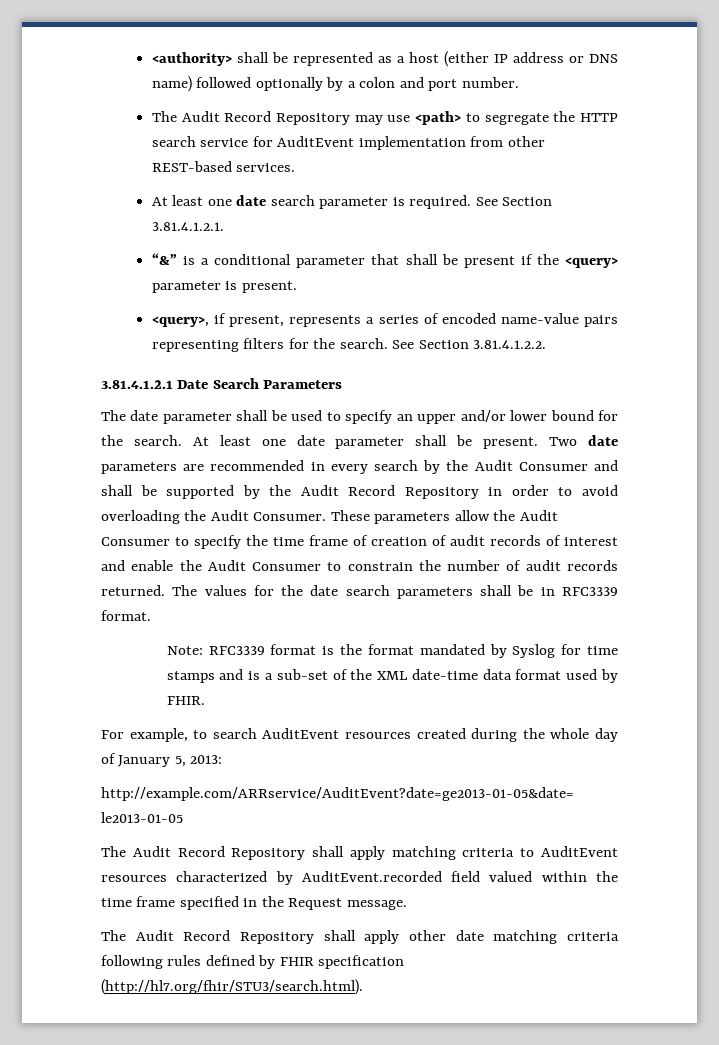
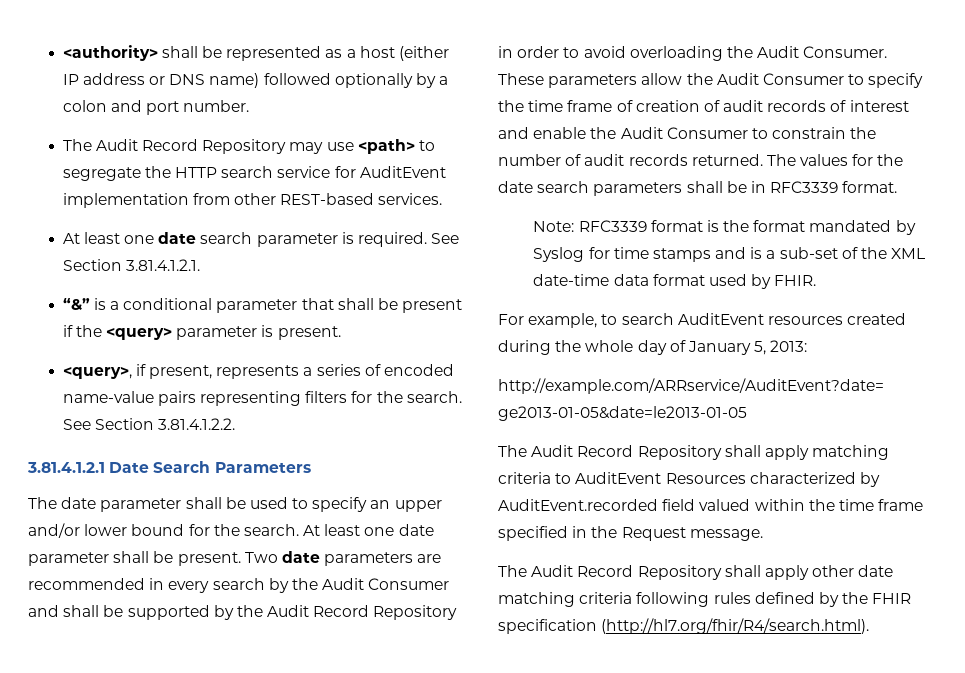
[101,875,167,882] resources -> [665,473,746,484] Resources
(276, 962) none -> [842,592,869,604] the
[101,979,363,995] (http://hl7.org/fhir/STU3/search.html). -> [601,618,870,634] (http://hl7.org/fhir/R4/search.html).

